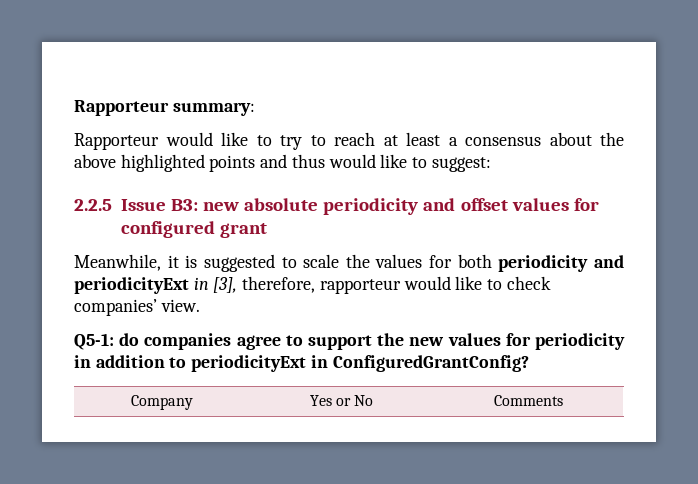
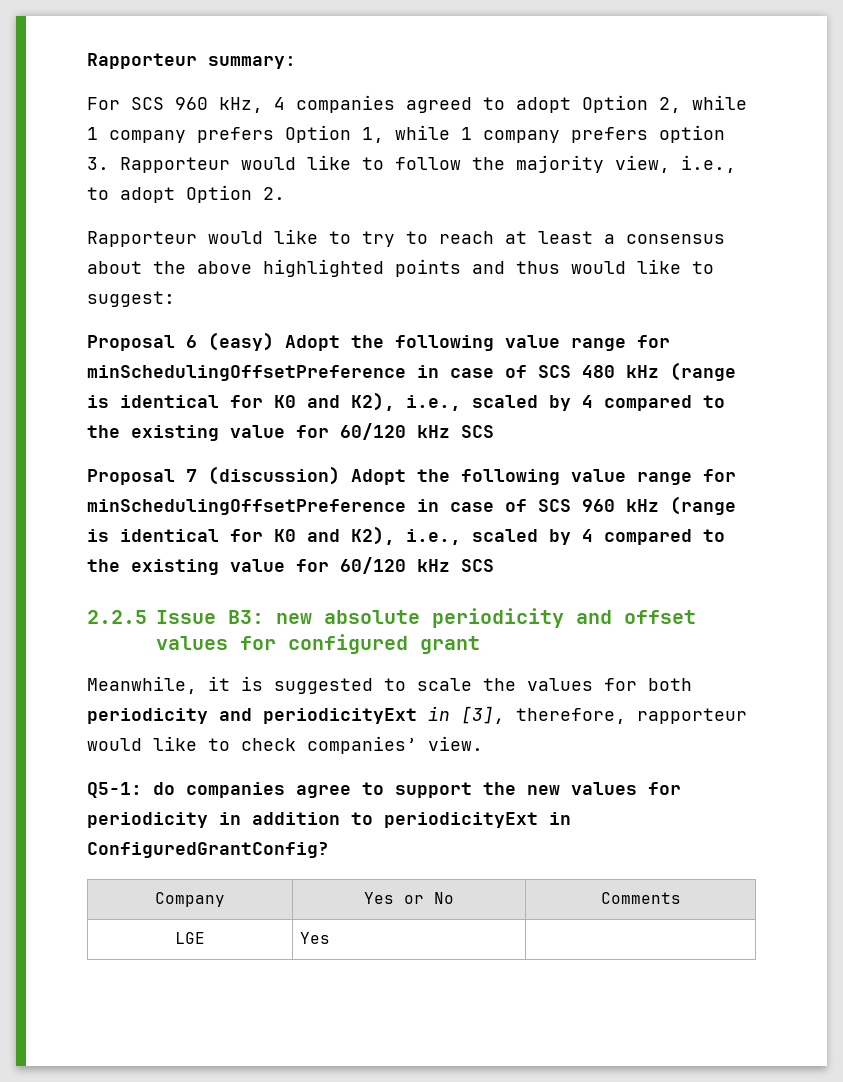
(255, 109) none -> [87,95,747,113] [87,125,725,143] [87,155,736,173] [87,185,285,203] // For SCS 960 kHz, 4 companies agreed to adopt Option 2, while 1 company prefers Option 1, while 1 company prefers option 3. Rapporteur would like to follow the majority view, i.e., to adopt Option 2.
(491, 164) none -> [87,332,670,351] [87,362,736,381] [87,392,725,411] [87,423,494,441] [87,466,736,485] [87,496,736,515] [87,526,725,545] [87,557,494,575] // Proposal 6 (easy) Adopt the following value range for minSchedulingOffsetPreference in case of SCS 480 kHz (range is identical for K0 and K2), i.e., scaled by 4 compared to the existing value for 60/120 kHz SCS // Proposal 7 (discussion) Adopt the following value range for minSchedulingOffsetPreference in case of SCS 960 kHz (range is identical for K0 and K2), i.e., scaled by 4 compared to the existing value for 60/120 kHz SCS
(563, 400) none -> [175,932,205,944] [300,932,331,944] // LGE | Yes |

